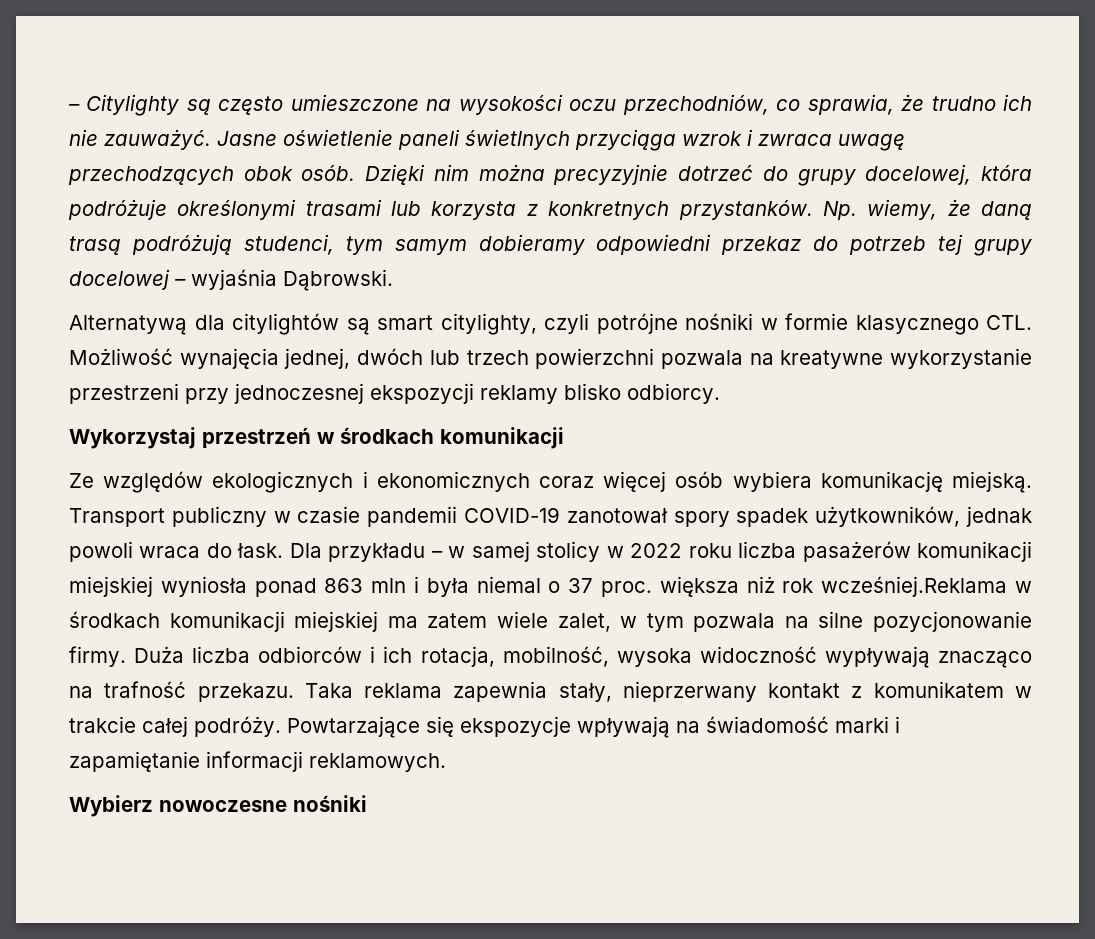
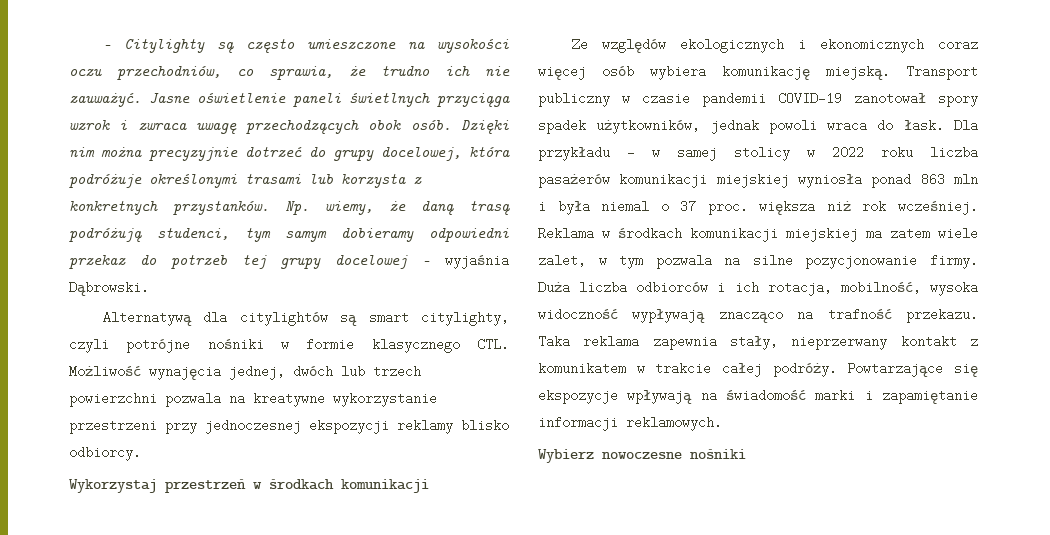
[821,576,1008,597] wcześniej.Reklama -> [898,200,978,215] [538,227,594,240] wcześniej. Reklama

